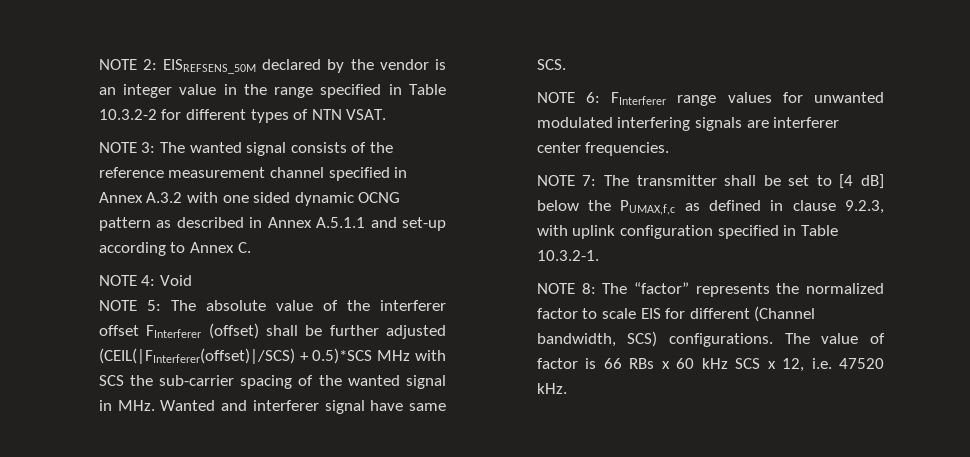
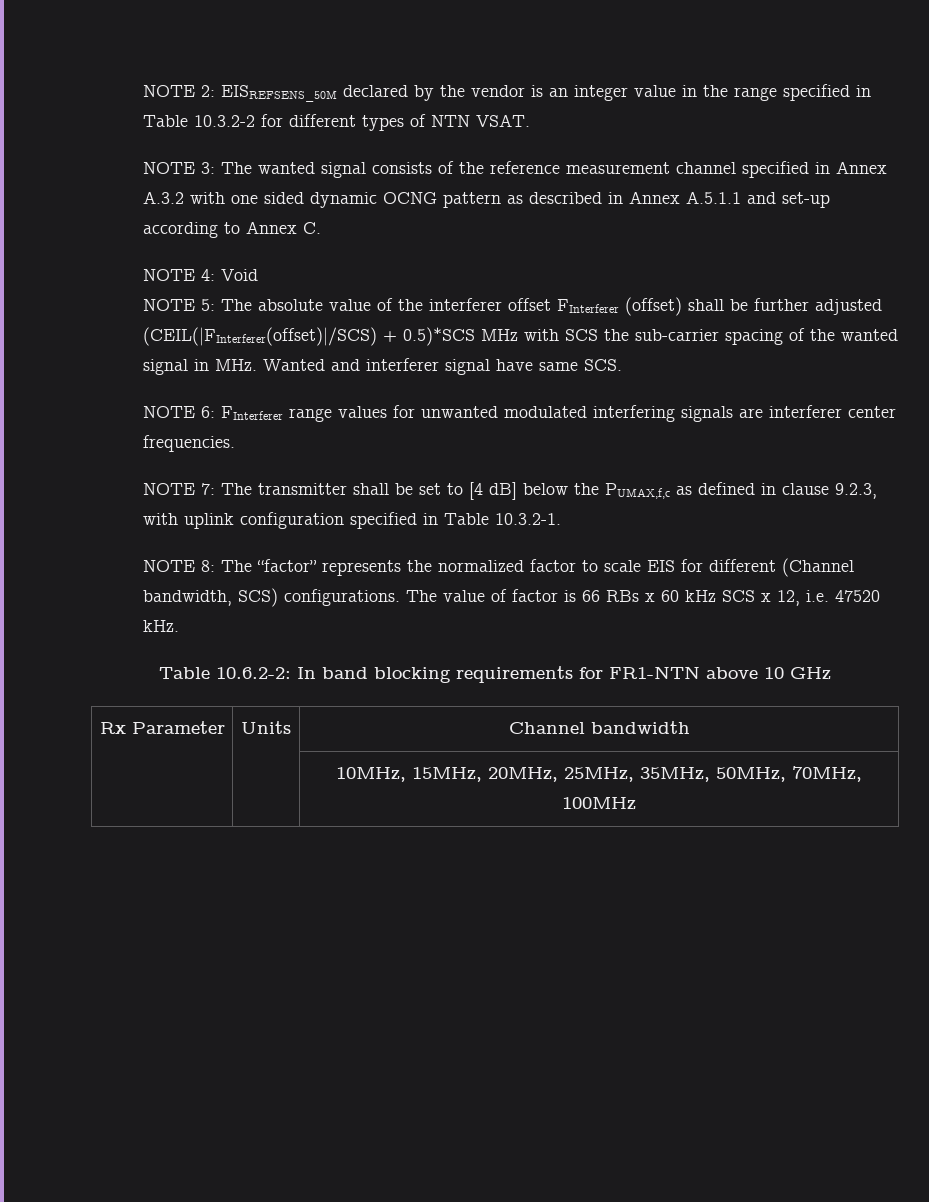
(567, 388) none -> [159,666,831,683] [99,721,225,734] [241,721,291,734] [508,721,690,734] [336,766,862,782] [562,797,636,811] // Table 10.6.2-2: In band blocking requirements for FR1-NTN above 10 GHz // Rx Parameter | Units | Channel bandwidth // | | 10MHz, 15MHz, 20MHz, 25MHz, 35MHz, 50MHz, 70MHz, 100MHz

